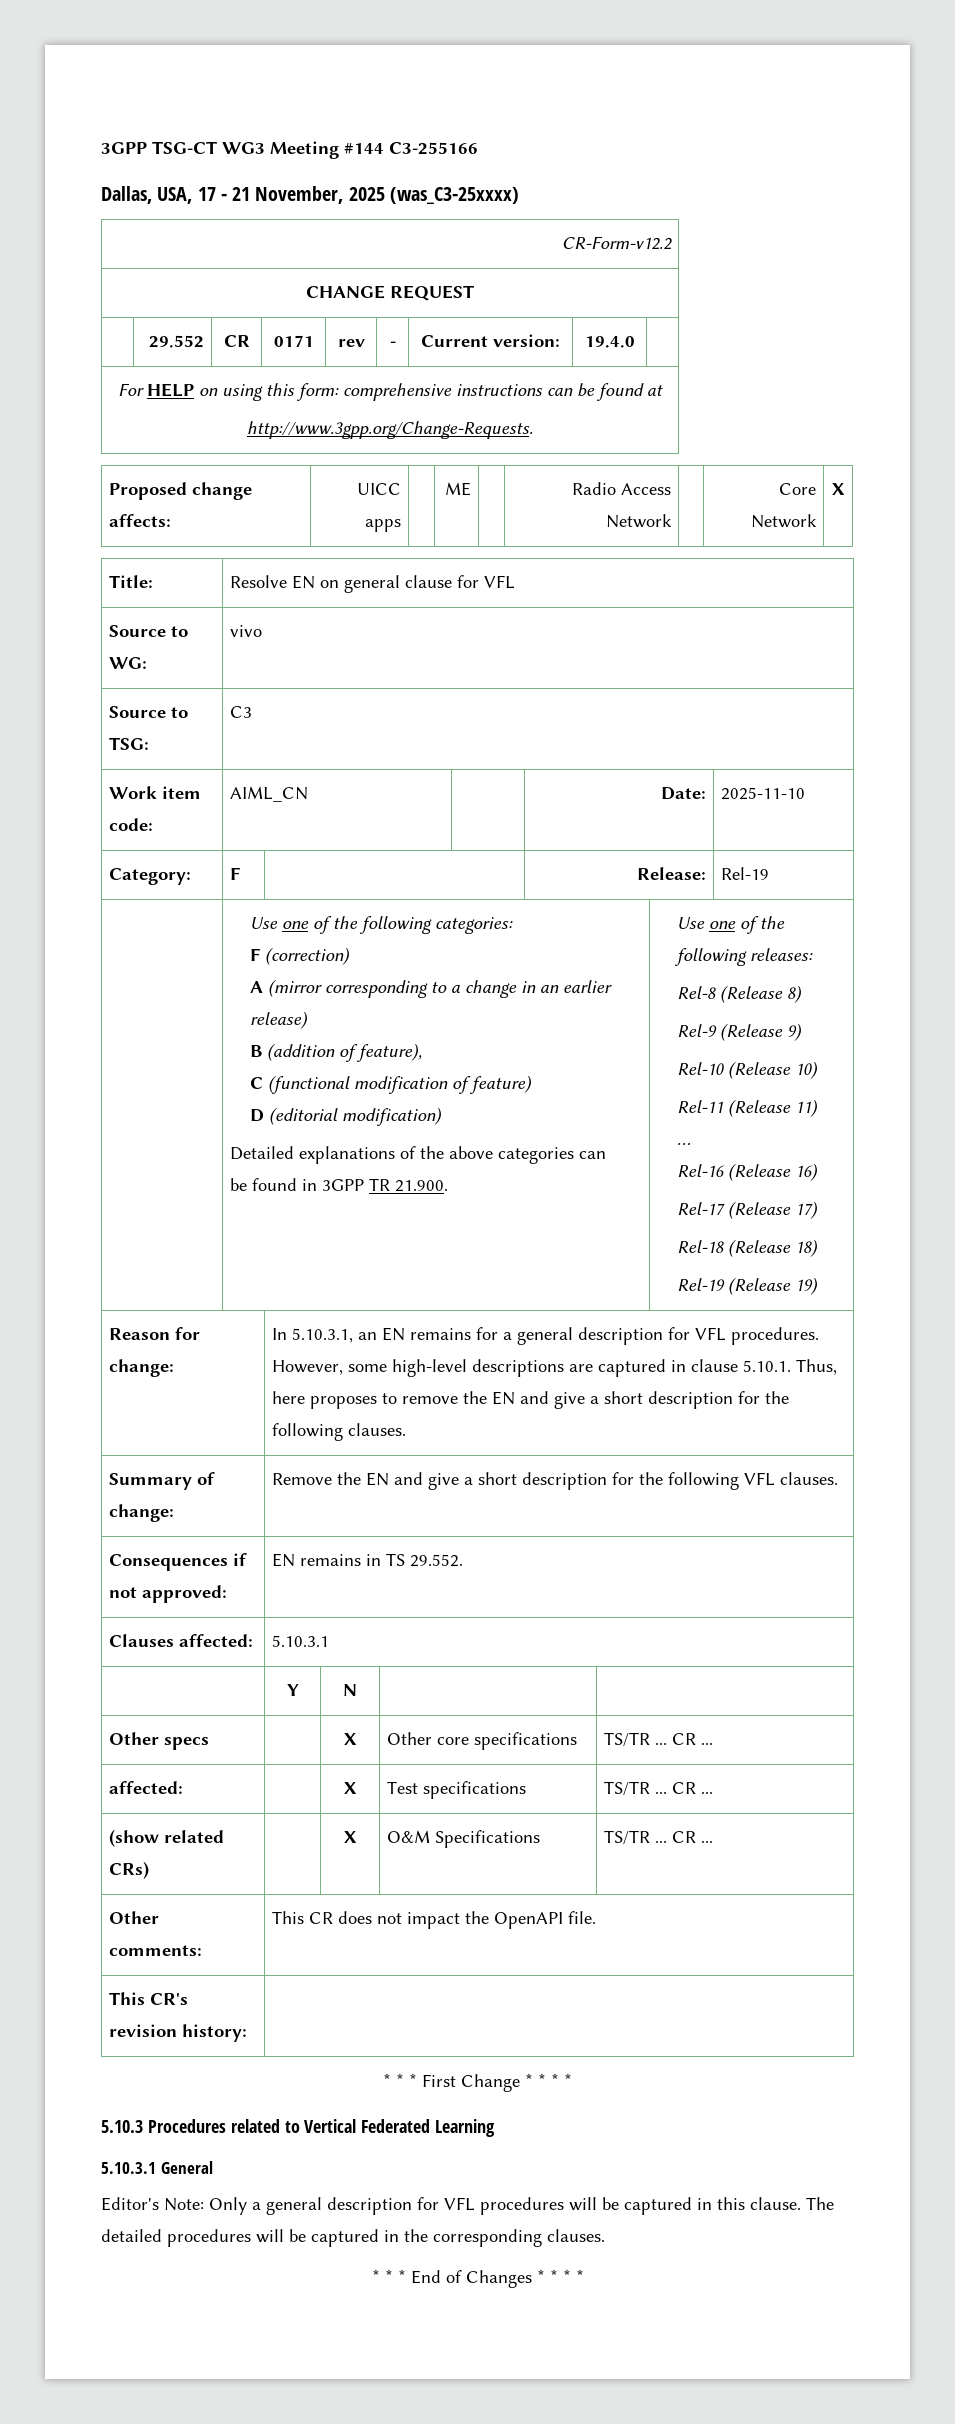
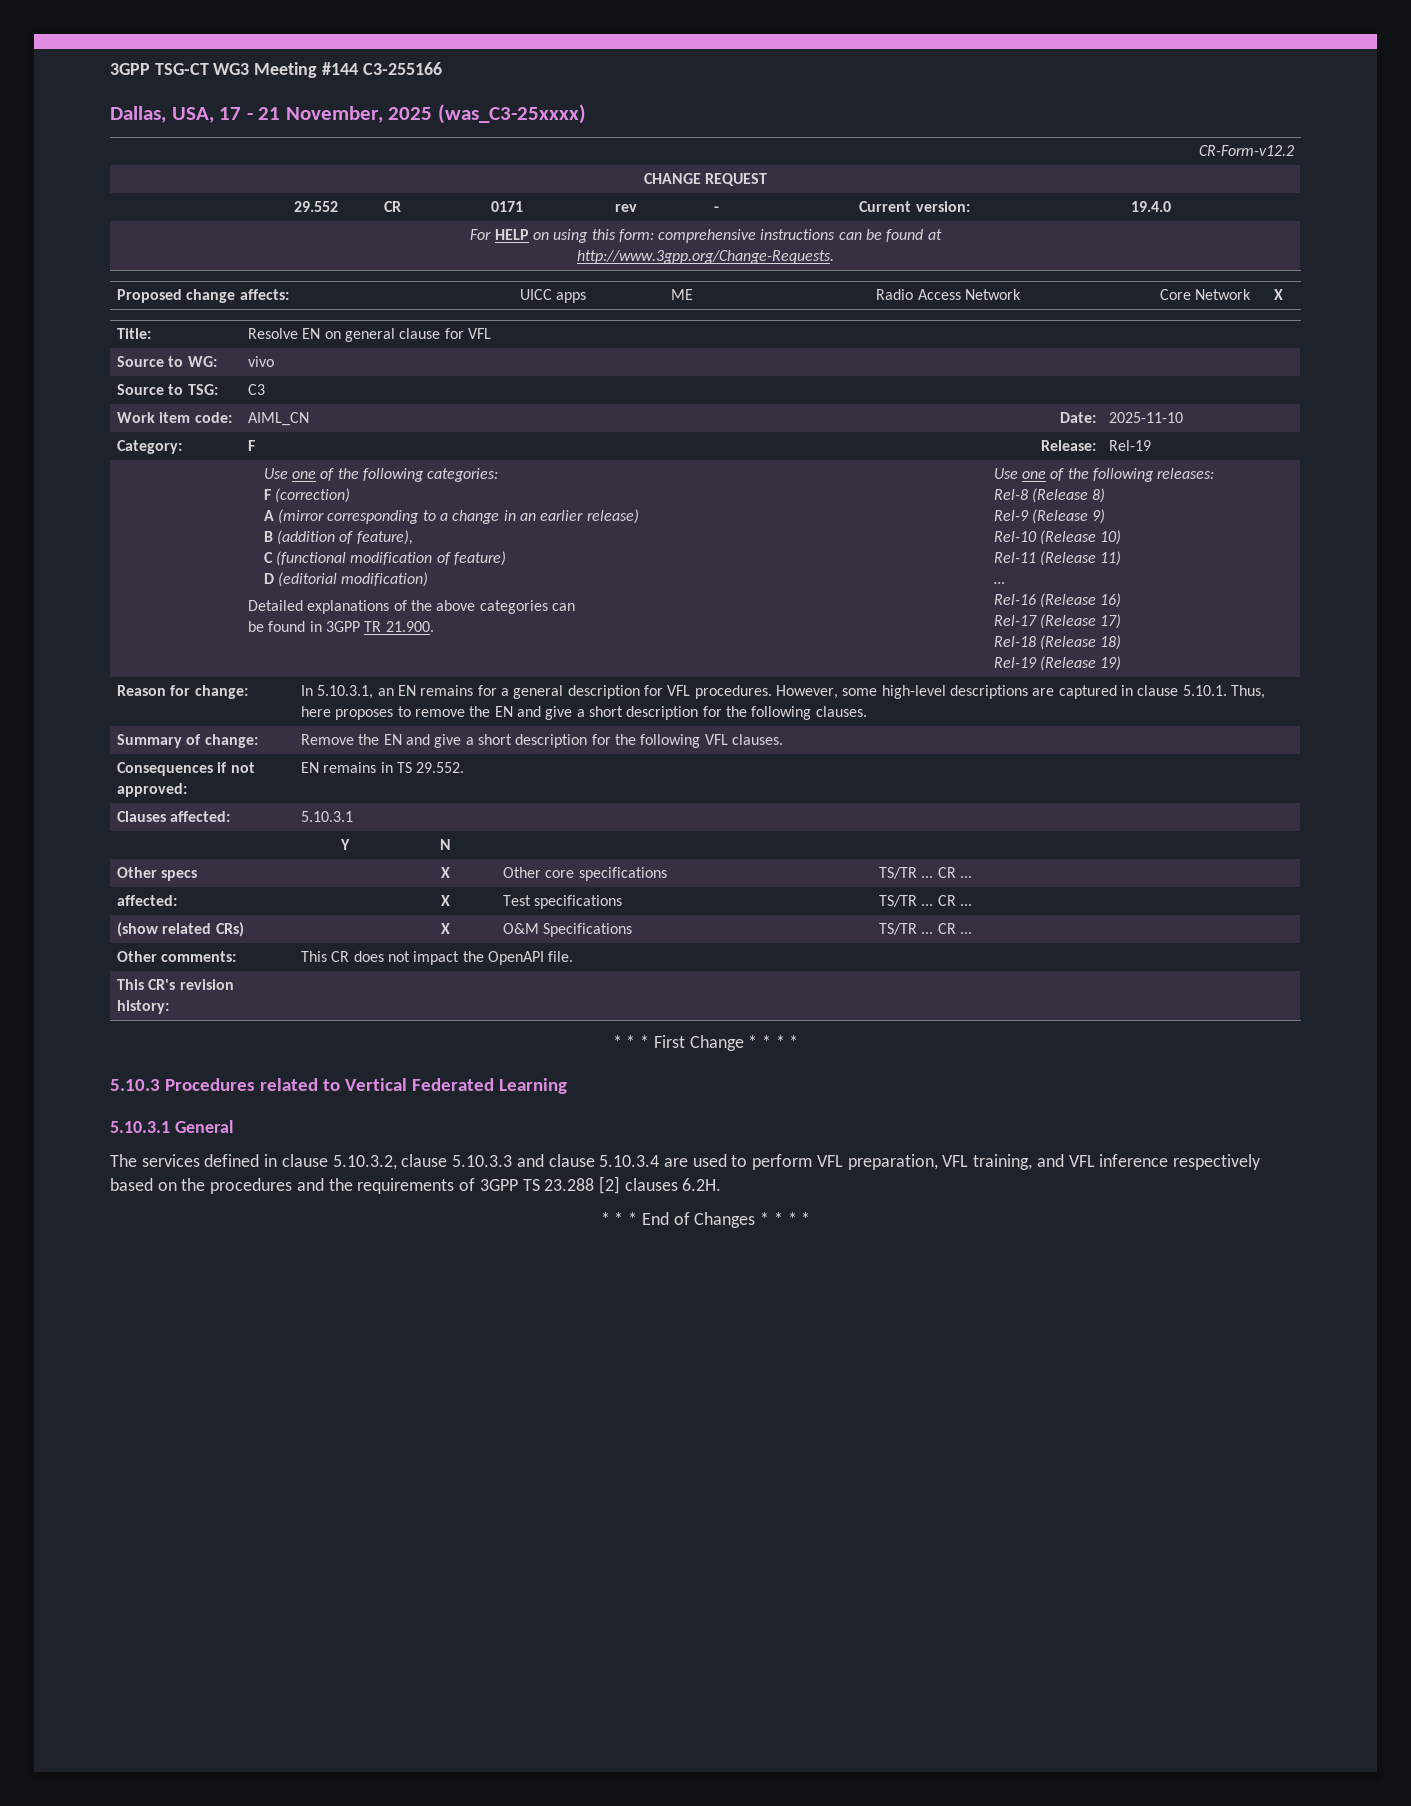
[101,2197,834,2215] [101,2229,605,2247] Editor's Note: Only a general description for VFL procedures will be captured in this clause. The detailed procedures will be captured in the corresponding clauses. -> [110,1154,1261,1170] [110,1176,722,1194] The services defined in clause 5.10.3.2, clause 5.10.3.3 and clause 5.10.3.4 are used to perform VFL preparation, VFL training, and VFL inference respectively based on the procedures and the requirements of 3GPP TS 23.288 [2] clauses 6.2H.

